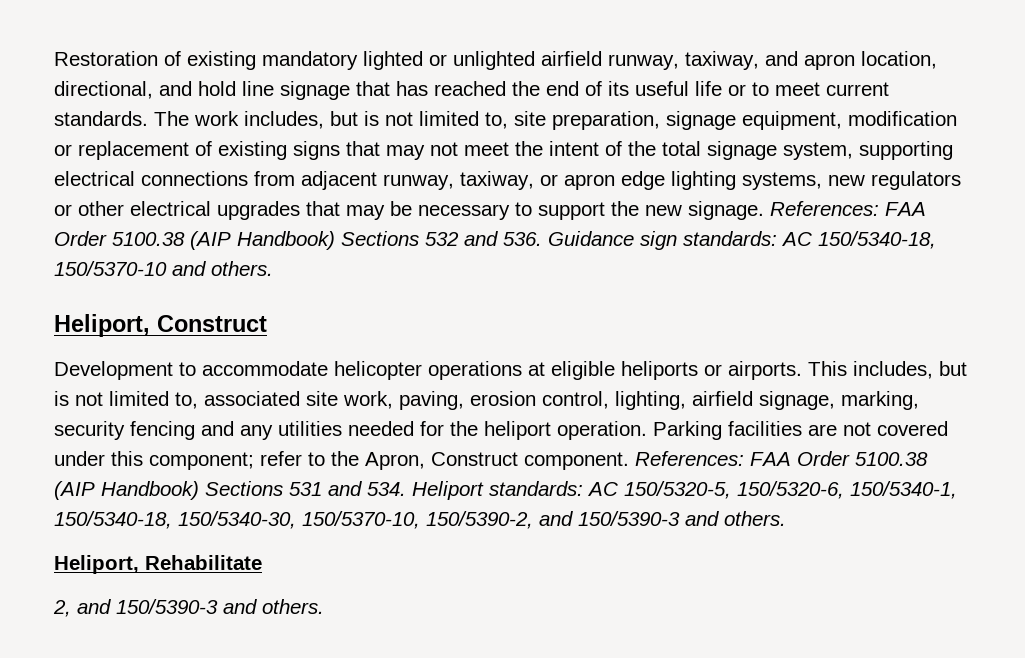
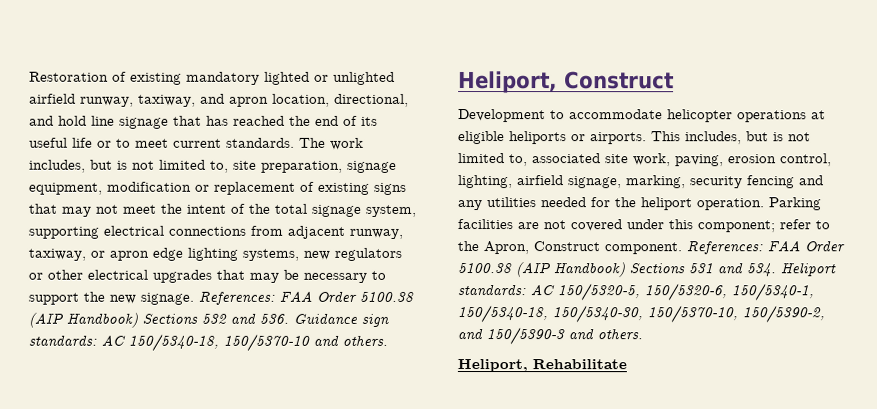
[53,599,324,617] // 2, and 150/5390-3 and others. -> (627, 364) none

